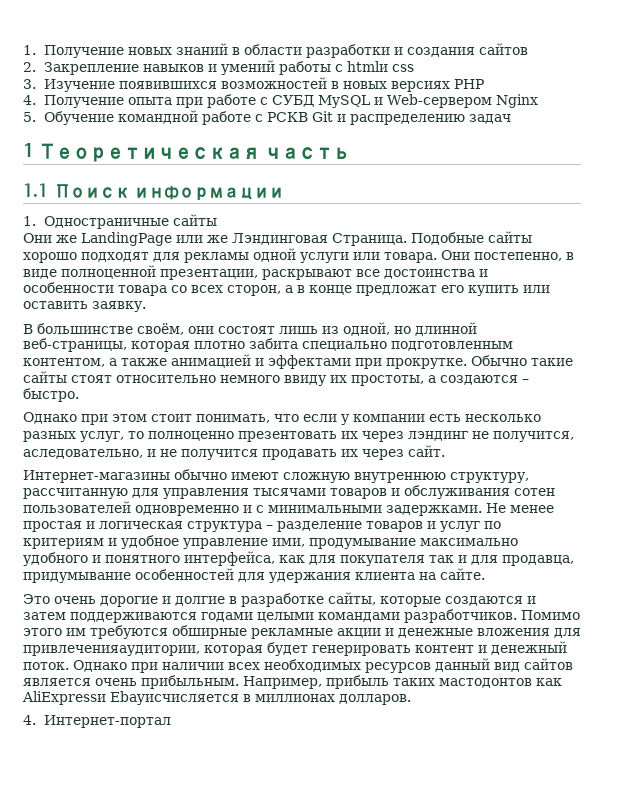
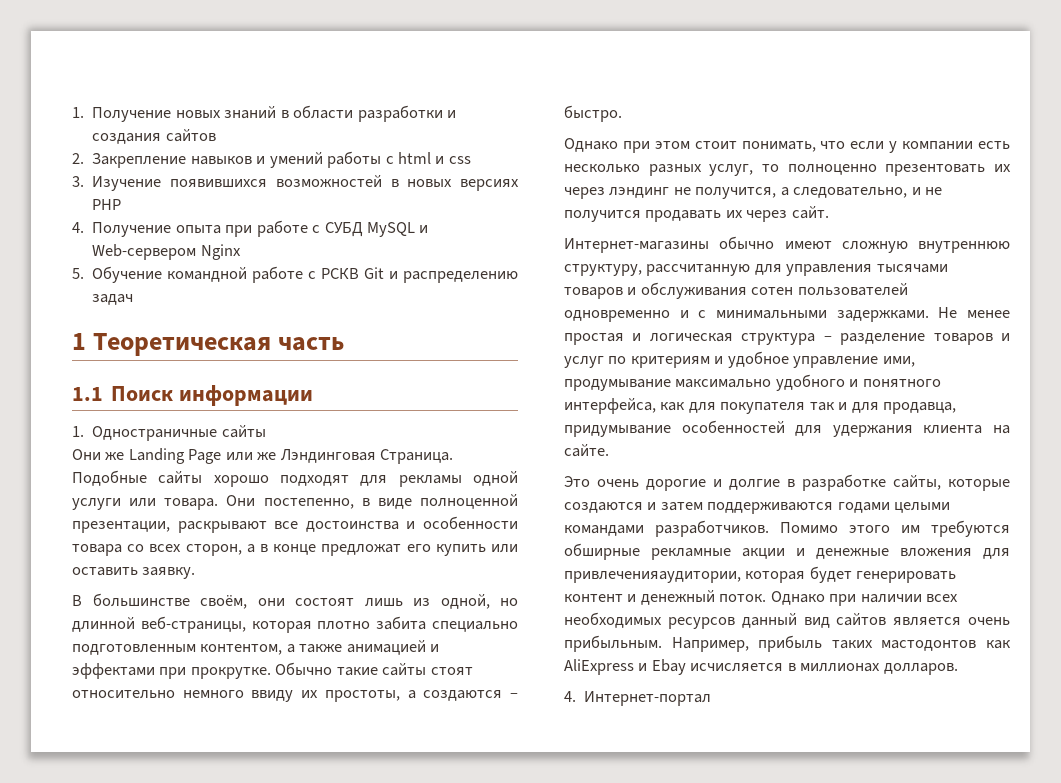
[346,61,388,72] htmlи -> [397,152,445,164] html и
[81,232,172,246] LandingPage -> [128,448,222,464] Landing Page
[23,449,143,459] аследовательно, -> [780,187,908,198] а следовательно,
[22,691,239,705] AliExpressи Ebayисчисляется -> [564,659,784,675] AliExpress и Ebay исчисляется

